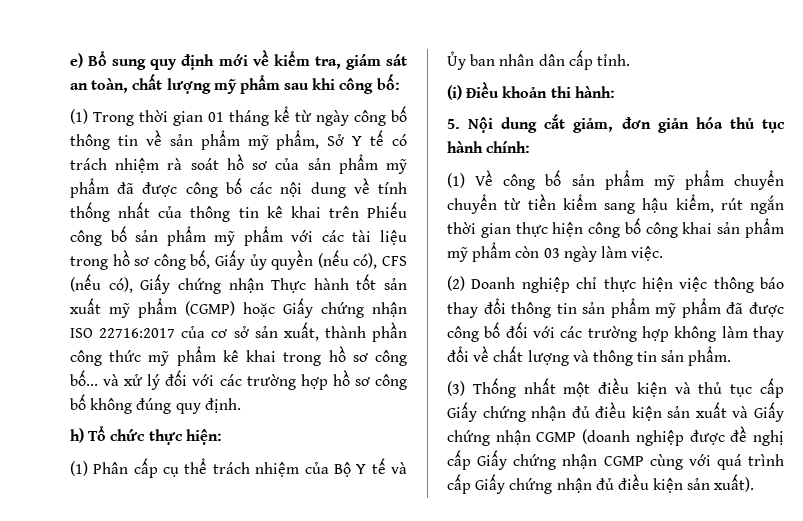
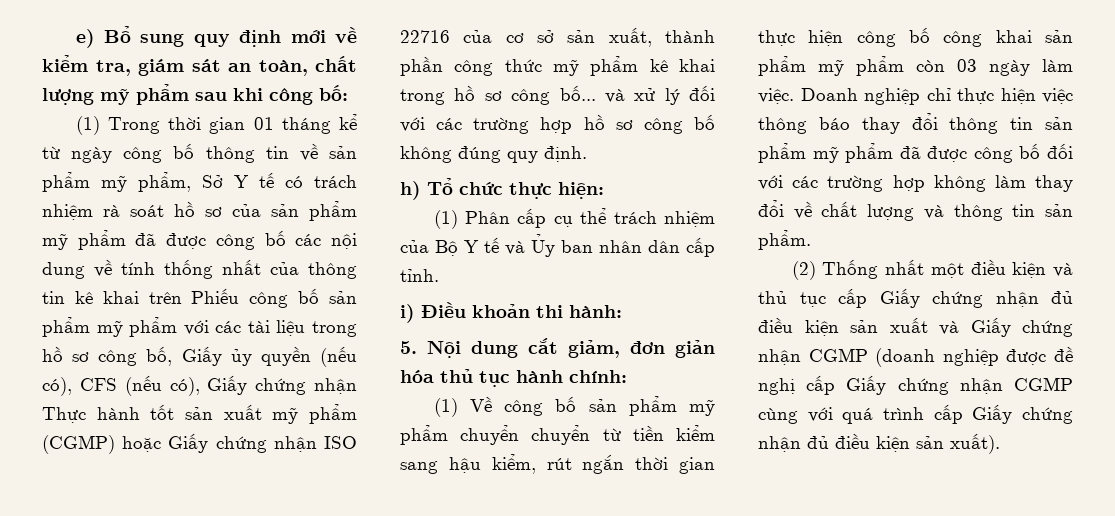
[99,328,176,338] 22716:2017 -> [400,30,450,43] 22716
[447,85,462,100] (i) -> [400,304,415,323] i)
[447,276,465,291] // (2) -> (794, 96) none
[447,381,465,396] (3) -> [791,261,816,280] (2)

